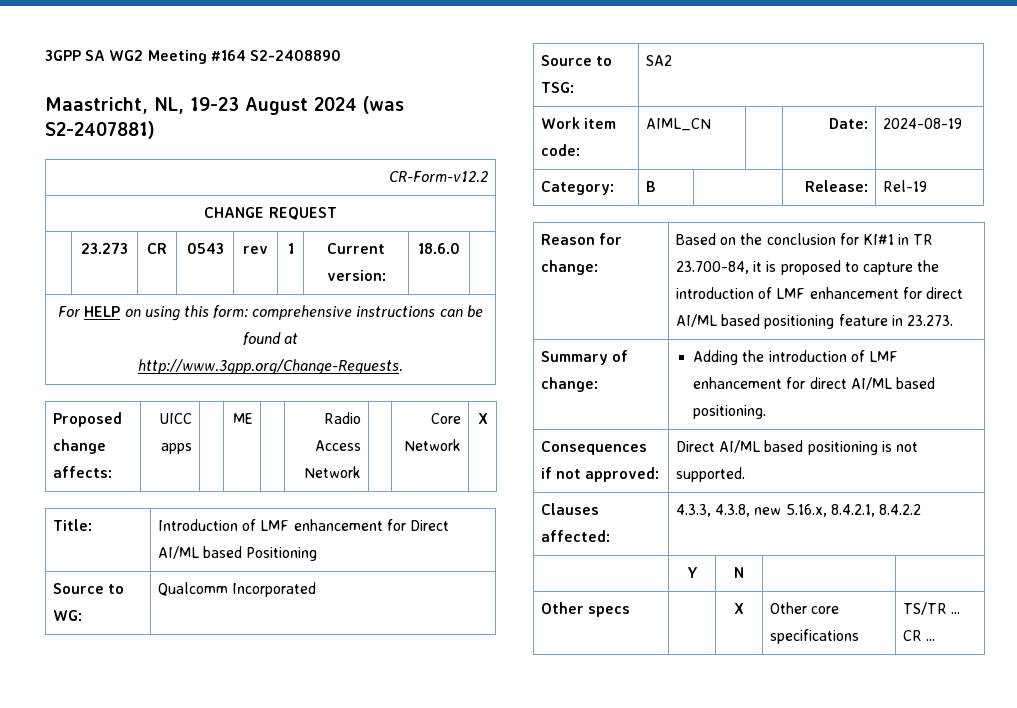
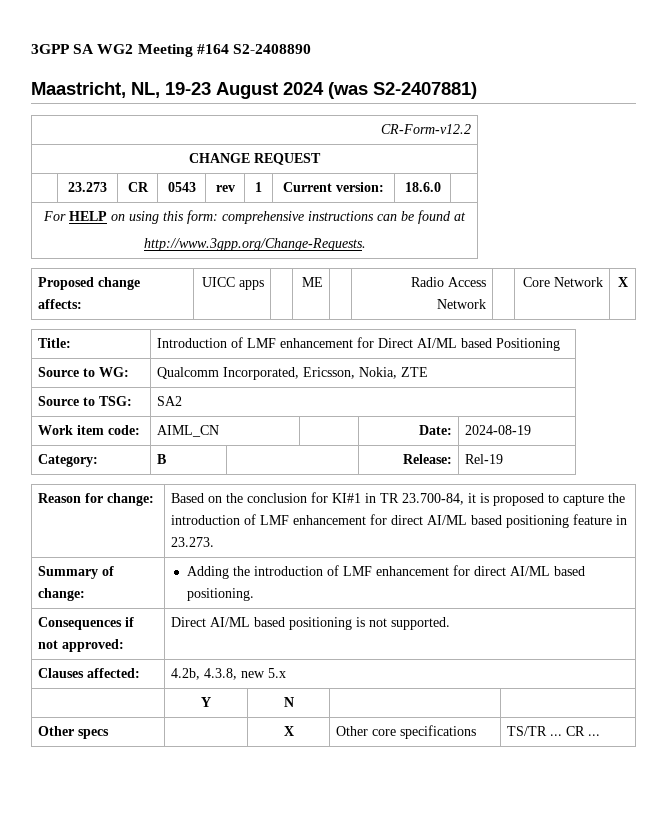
[232,582,317,597] Incorporated -> [223,367,429,380] Incorporated, Ericsson, Nokia, ZTE
[676,504,712,517] 4.3.3, -> [171,668,201,680] 4.2b,
[785,504,922,517] 5.16.x, 8.4.2.1, 8.4.2.2 -> [268,668,287,678] 5.x

